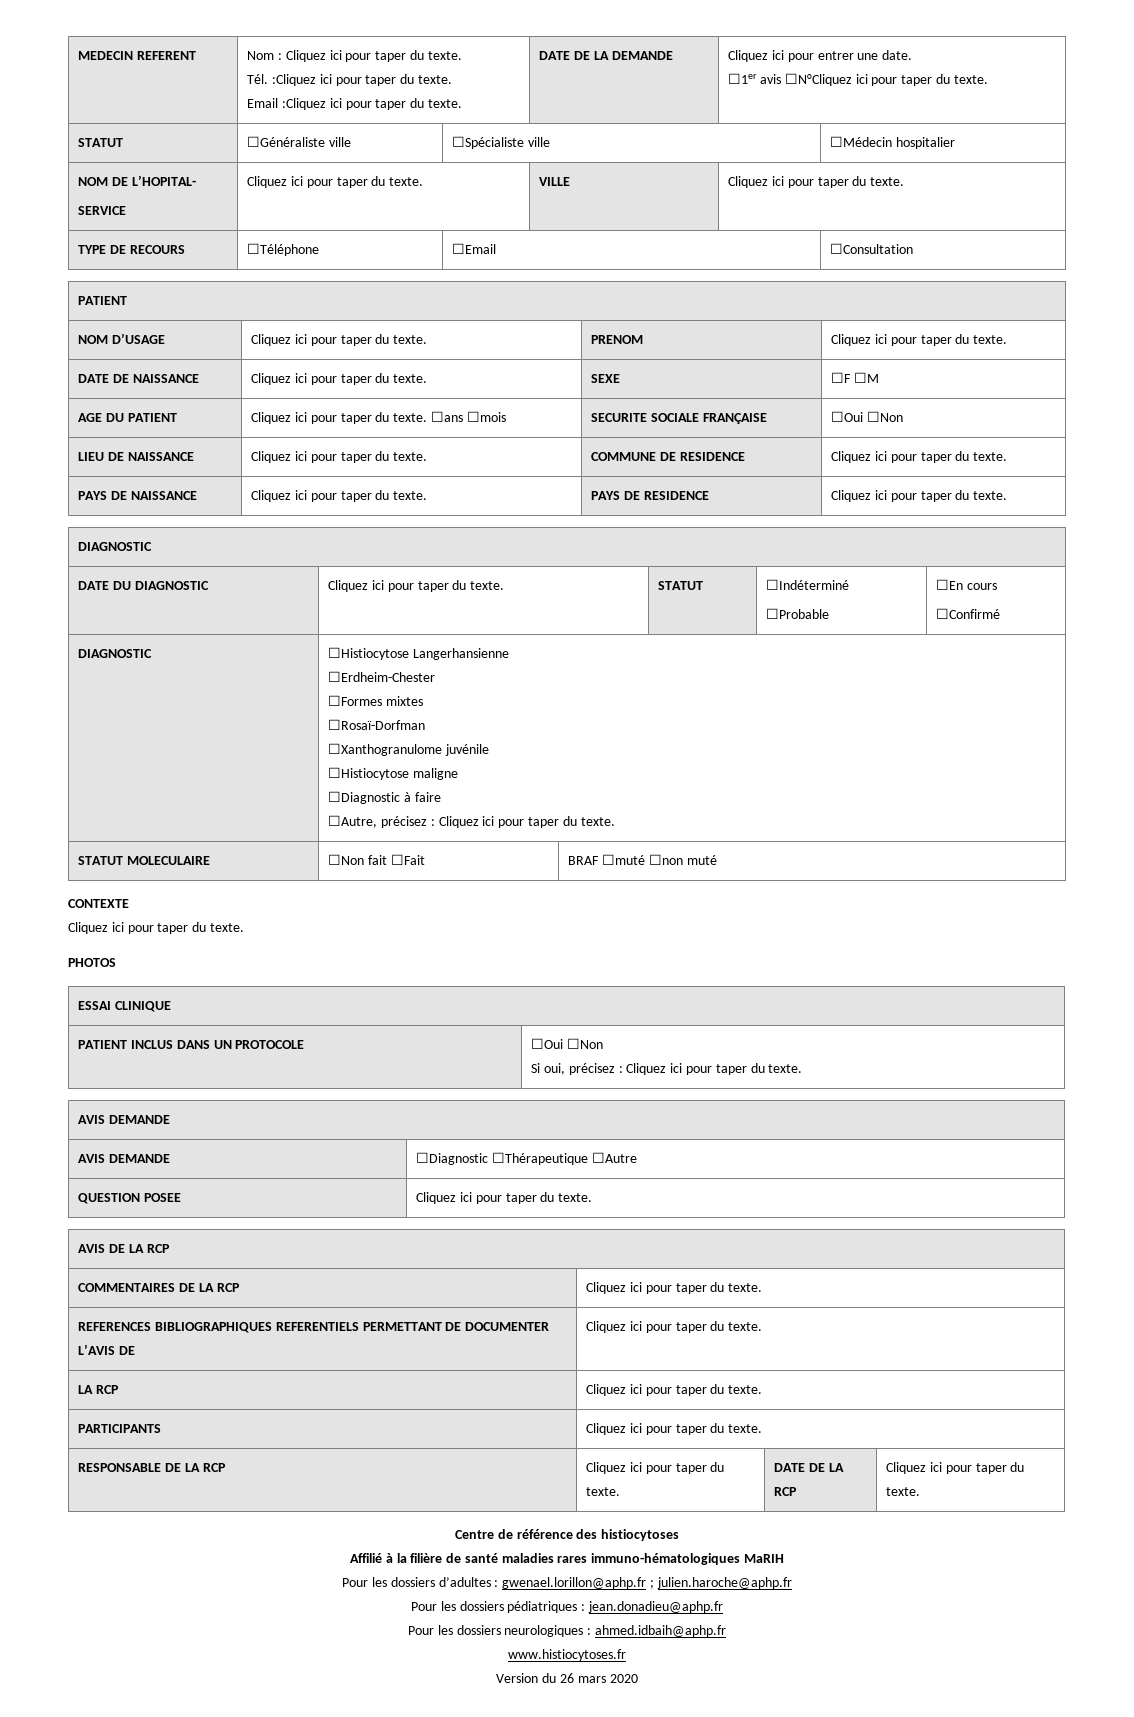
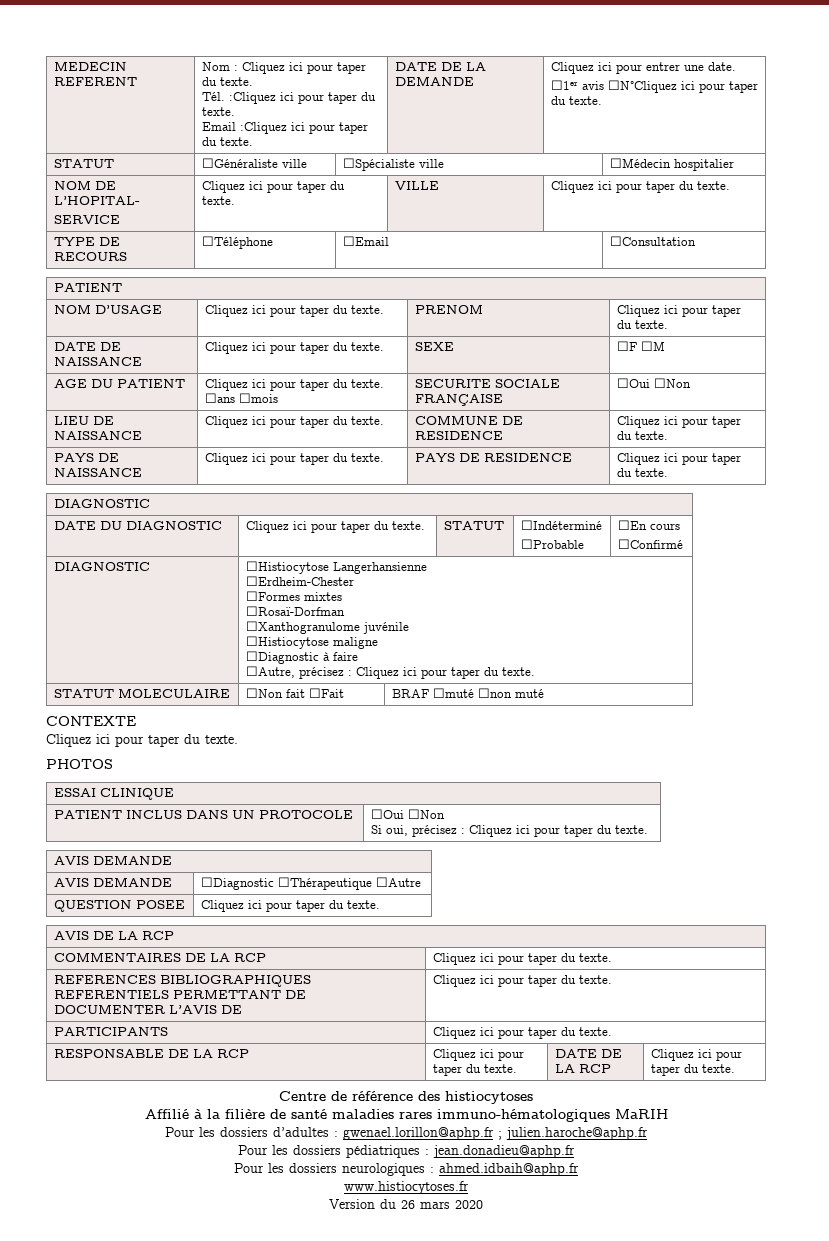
[78,1385,120,1394] [586,1384,763,1396] // LA RCP | Cliquez ici pour taper du texte. -> (612, 979) none

